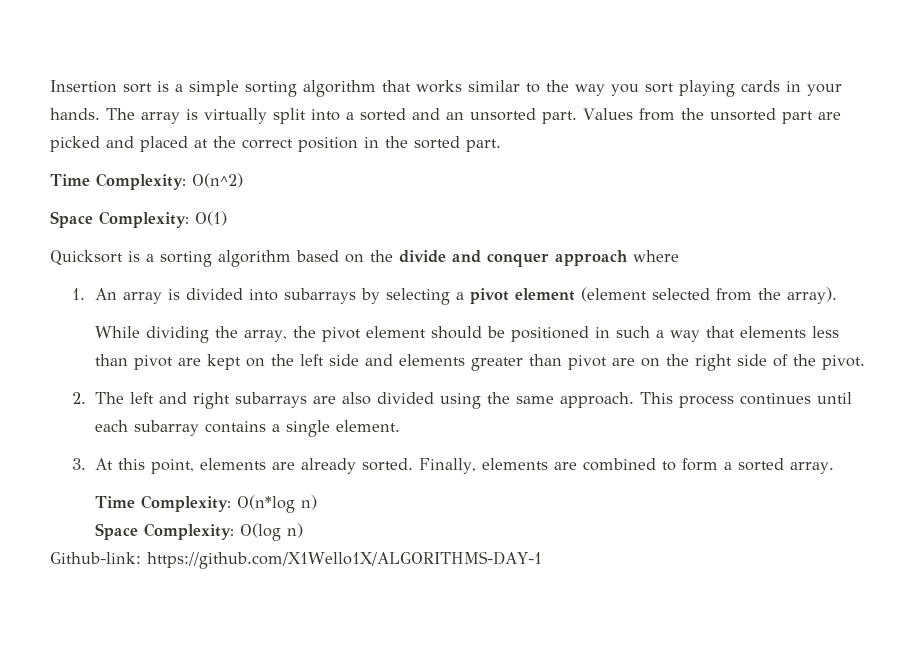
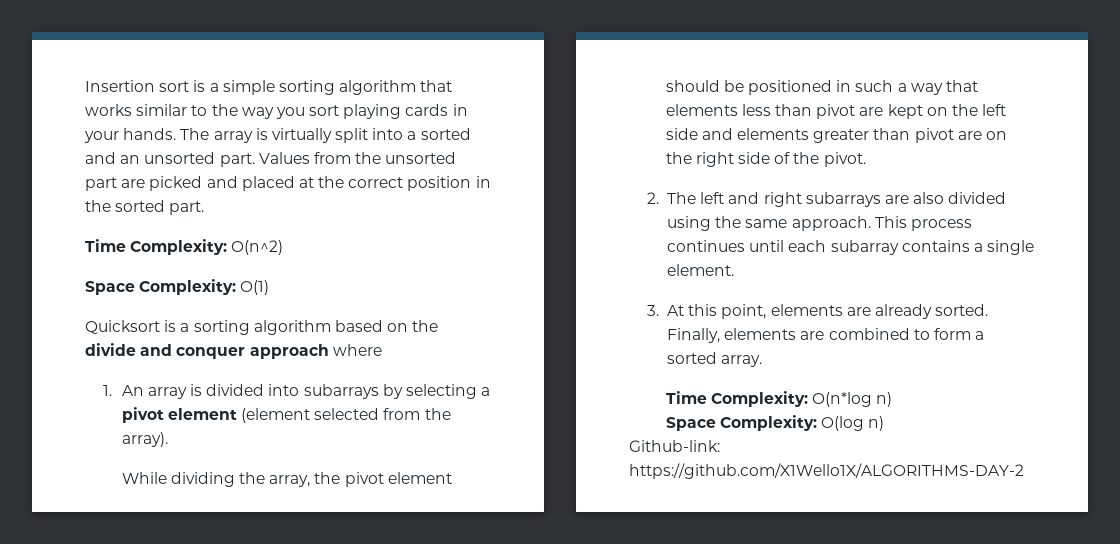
[147,551,542,569] https://github.com/X1Wello1X/ALGORITHMS-DAY-1 -> [629,463,1024,479] https://github.com/X1Wello1X/ALGORITHMS-DAY-2

